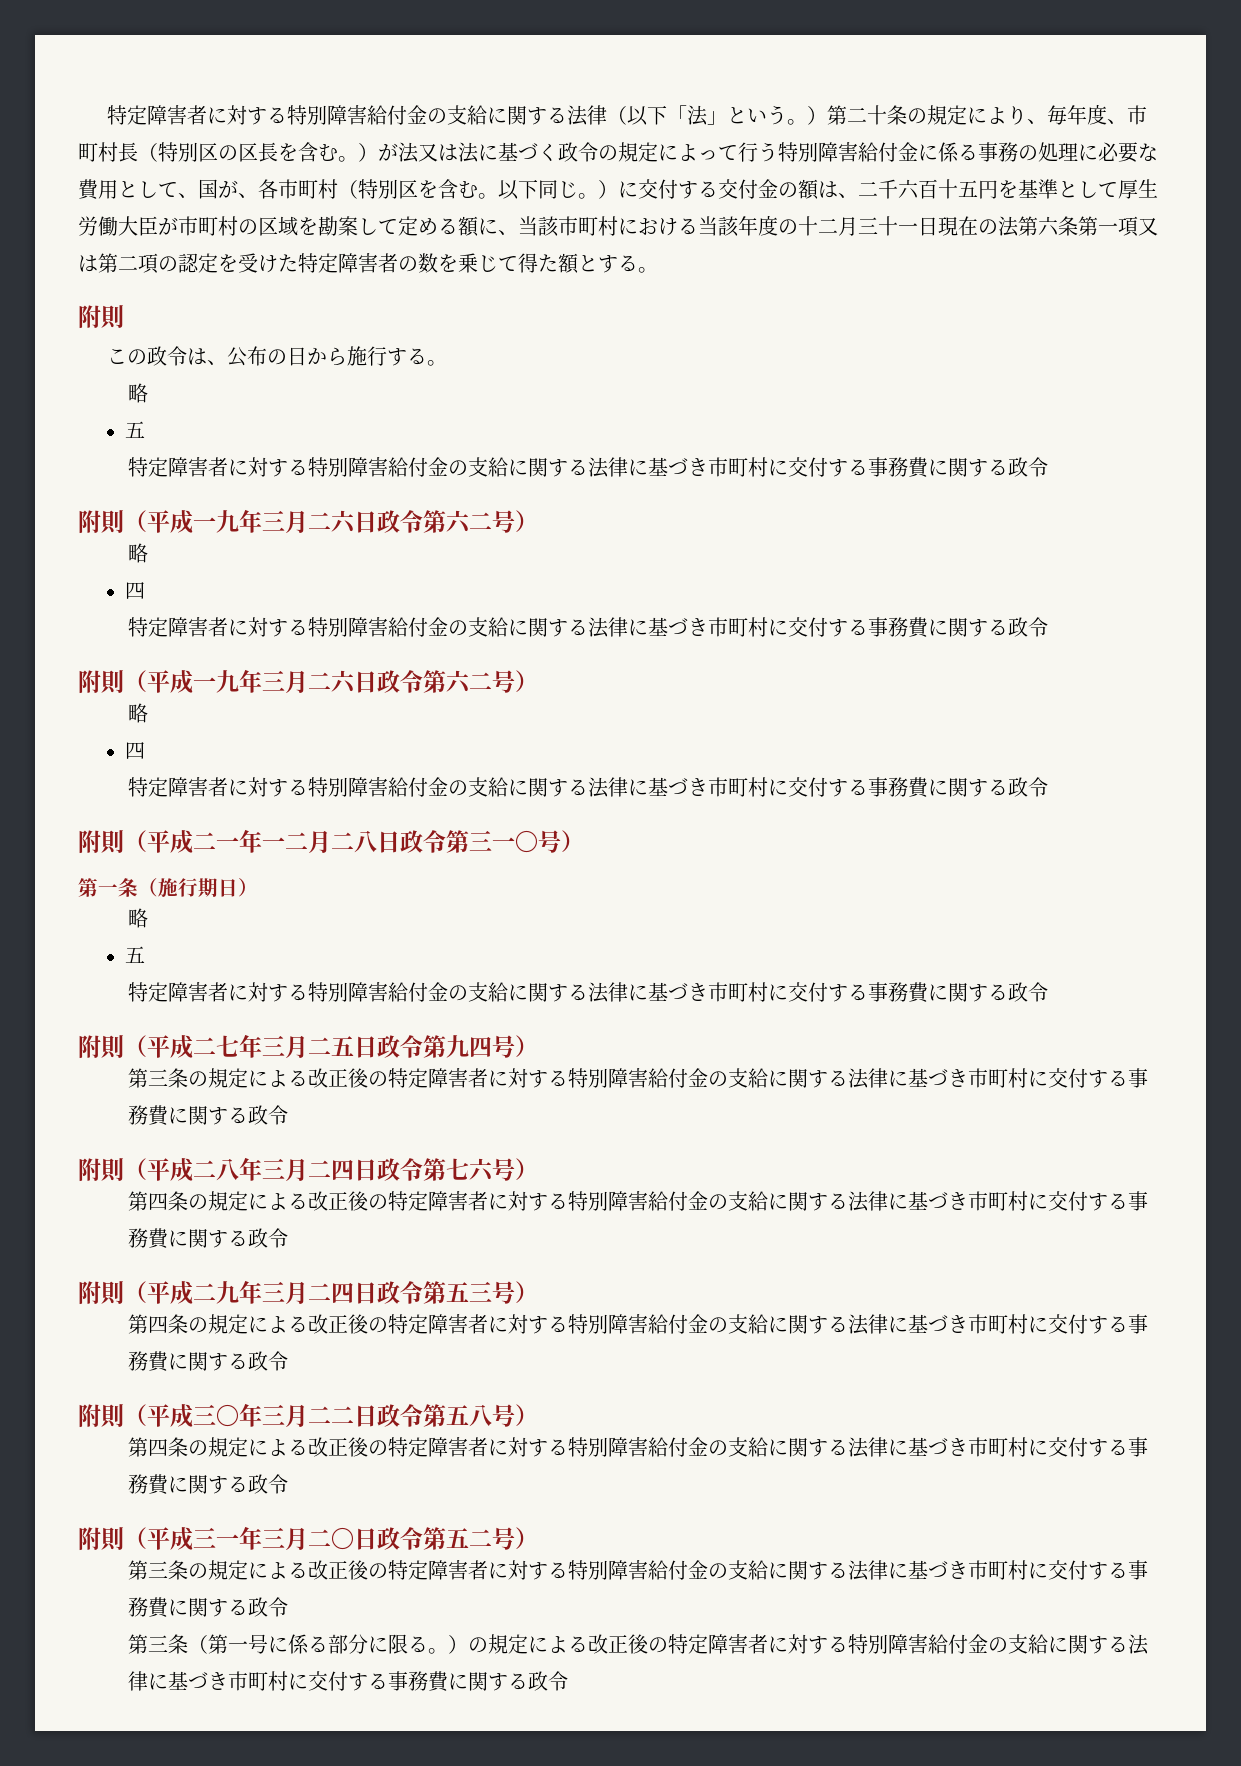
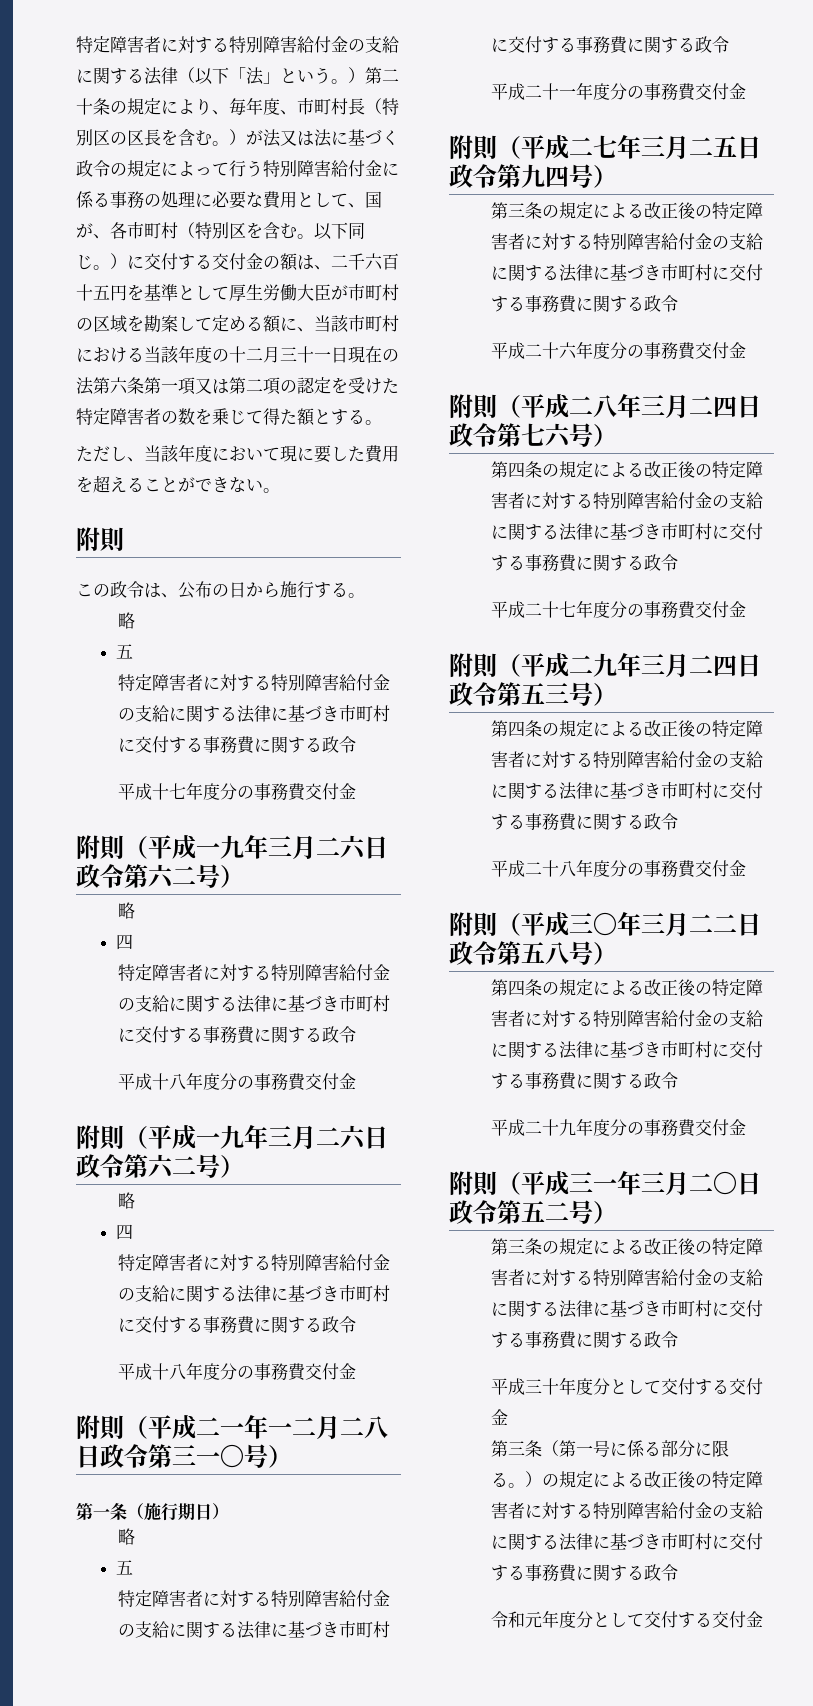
(658, 270) none -> [76,444,399,463] [76,475,280,493] // ただし、当該年度において現に要した費用を超えることができない。
(1049, 467) none -> [118,782,357,801] // 平成十七年度分の事務費交付金
(1049, 627) none -> [118,1072,357,1091] // 平成十八年度分の事務費交付金
(1049, 787) none -> [118,1362,357,1381] // 平成十八年度分の事務費交付金
(1049, 992) none -> [491,82,747,101] // 平成二十一年度分の事務費交付金
(289, 1115) none -> [491,341,747,360] // 平成二十六年度分の事務費交付金
(289, 1238) none -> [491,600,747,619] // 平成二十七年度分の事務費交付金
(289, 1361) none -> [491,859,747,878] // 平成二十八年度分の事務費交付金
(289, 1484) none -> [491,1118,747,1137] // 平成二十九年度分の事務費交付金
(289, 1607) none -> [491,1377,764,1395] [491,1409,509,1425] // 平成三十年度分として交付する交付金
(569, 1681) none -> [491,1610,764,1628] // 令和元年度分として交付する交付金

